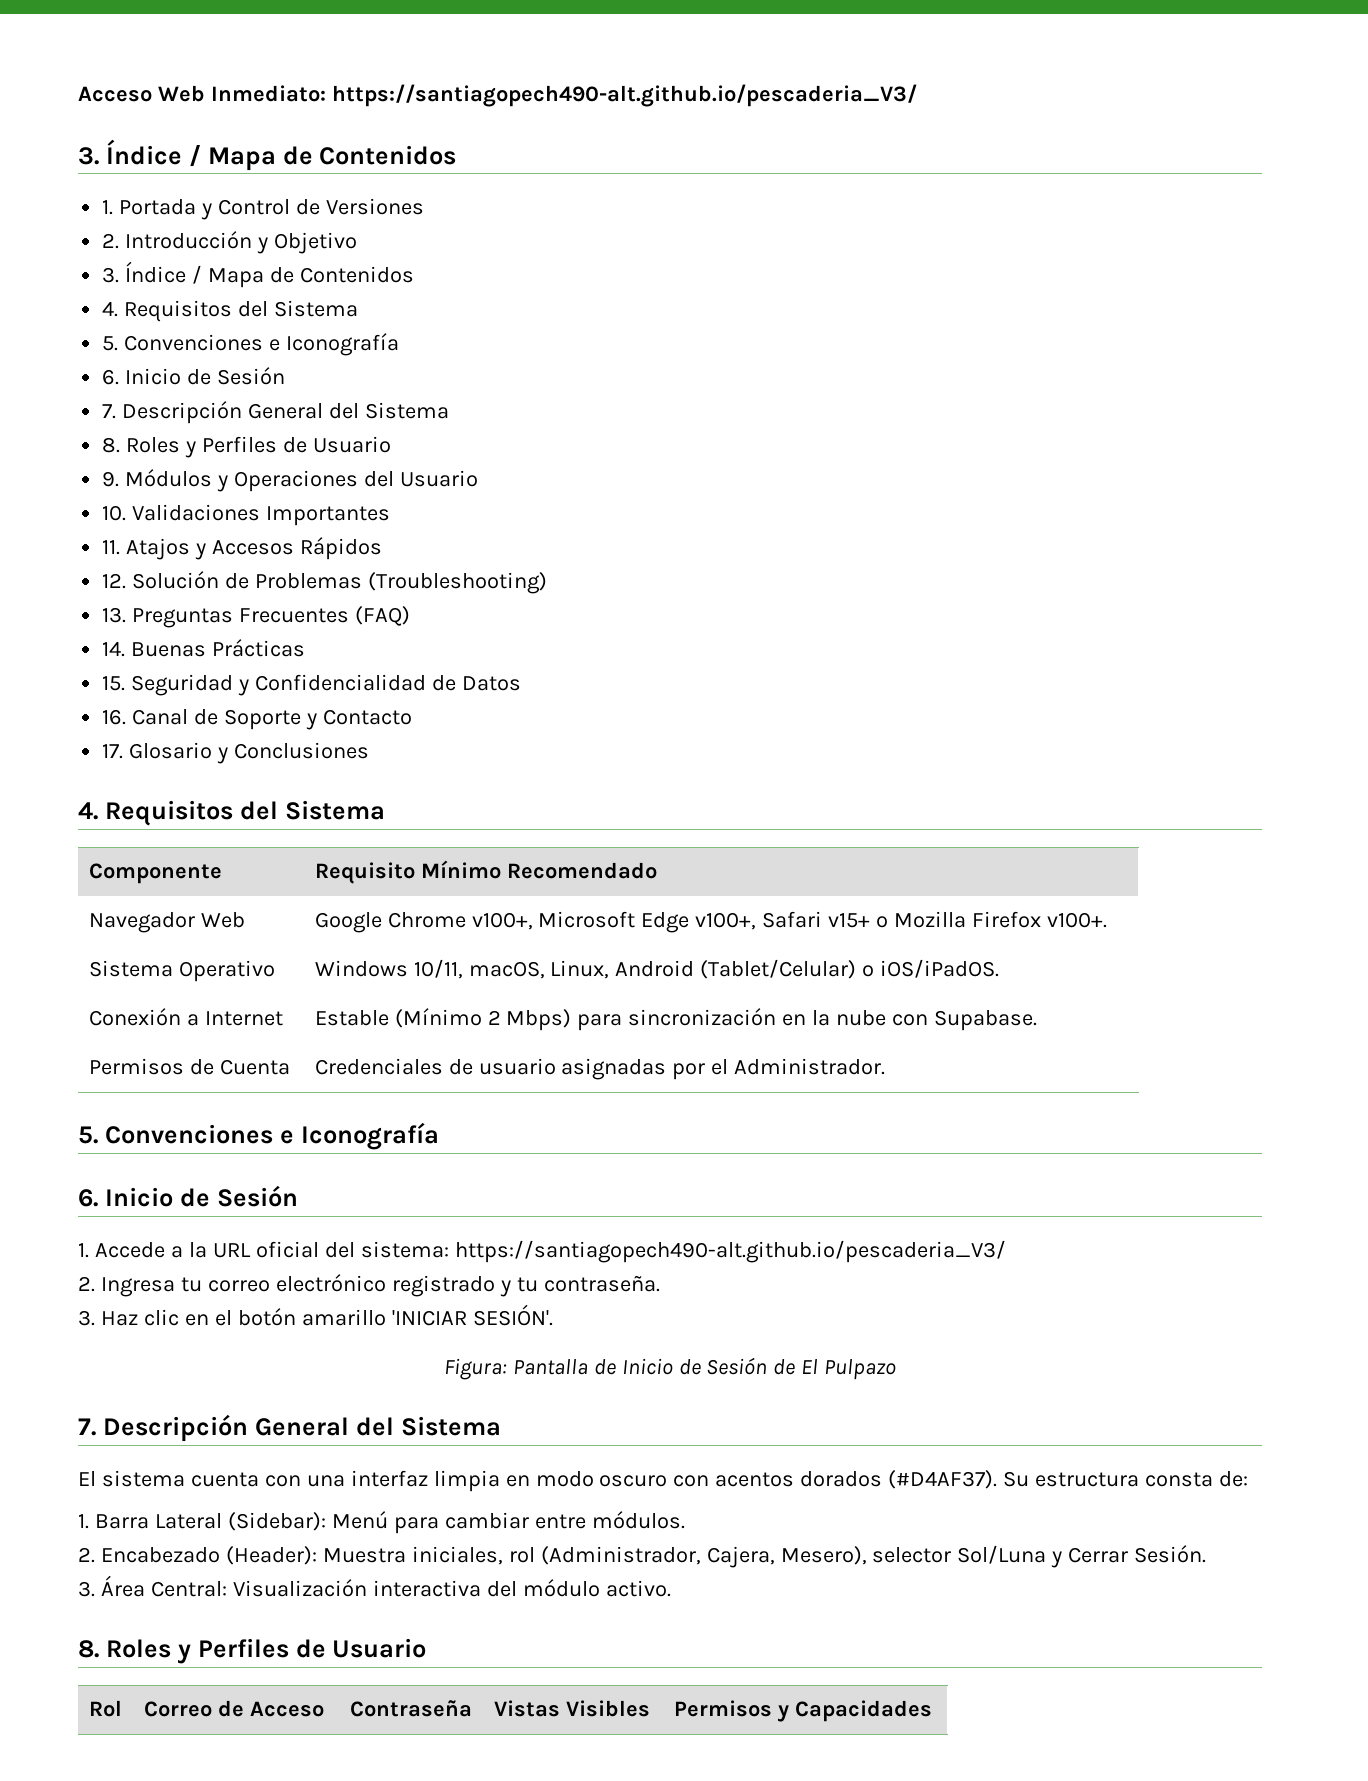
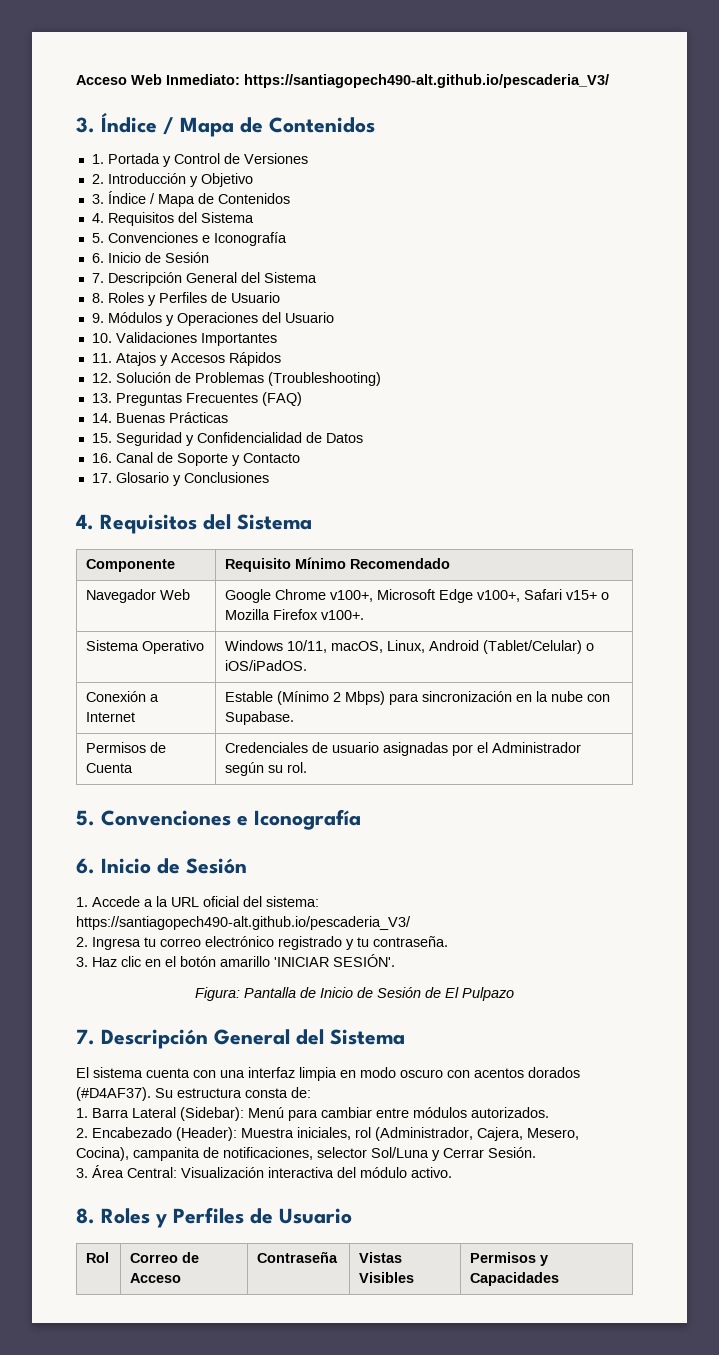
[734,1058,886,1075] Administrador. -> [492,742,582,753] [225,762,308,776] Administrador según su rol.
[591,1511,685,1529] módulos. -> [413,1107,549,1118] módulos autorizados.
[780,1546,867,1565] Mesero), -> [527,1128,579,1140] [76,1147,313,1161] Mesero, Cocina), campanita de notificaciones,

